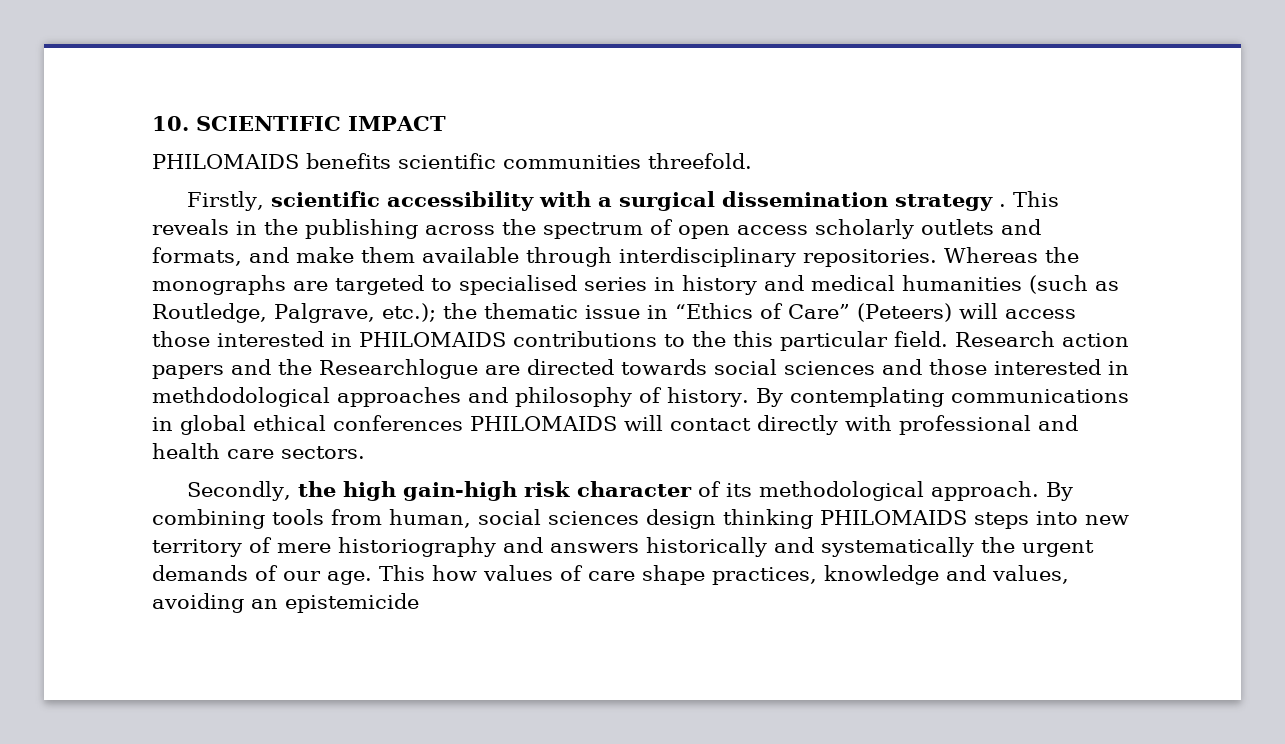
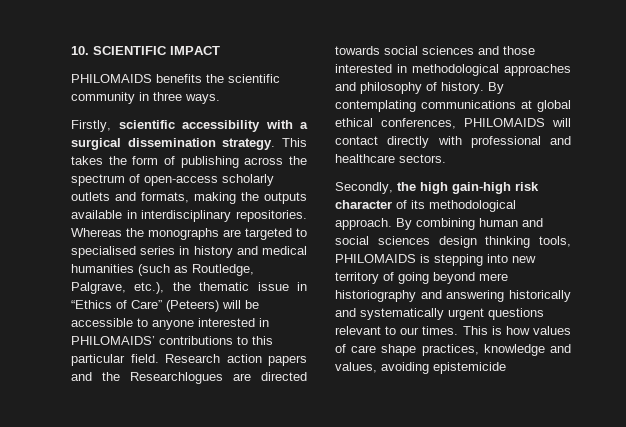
[398,153,752,169] scientific communities threefold. -> [206,74,280,83] [71,92,220,104] the scientific community in three ways.
[894,191,1059,211] [152,219,298,235] strategy . This reveals in the -> [222,138,307,150] [71,156,175,165] strategy. This takes the form of
[678,225,808,239] open access -> [144,176,218,186] open-access
[249,247,612,267] and make them available through -> [194,192,307,204] [71,210,137,219] making the outputs available in
[381,303,436,322] etc.); -> [134,282,165,294] etc.),
[1004,309,1076,319] [152,331,506,347] access those interested in PHILOMAIDS -> [245,300,259,309] [71,318,269,330] [71,336,155,345] be accessible to anyone interested in PHILOMAIDS’
[692,331,726,347] the -> (248, 340) none
[319,359,478,379] Researchlogue -> [130,372,223,384] Researchlogues
[152,387,330,407] methdodological -> [412,64,499,76] methodological
[152,417,173,431] in -> [521,100,532,109] at
[333,415,463,431] conferences -> [381,118,456,129] conferences,
[152,443,274,459] health care -> [335,154,395,163] healthcare
[272,509,471,528] tools from human, -> [479,218,543,227] human and
[820,510,1029,529] PHILOMAIDS steps -> [539,236,571,247] [335,254,483,266] tools, PHILOMAIDS is stepping
(272, 545) none -> [398,272,475,284] going beyond
[550,543,639,553] answers -> [446,290,505,302] answering
[981,537,1094,557] [152,565,425,585] the urgent demands of our age. This -> [448,308,544,320] [335,326,502,335] urgent questions relevant to our times. This is
[251,599,278,609] an -> (429, 368) none

